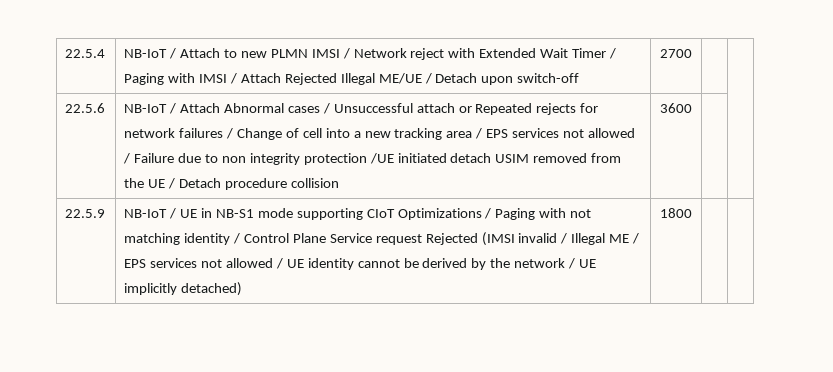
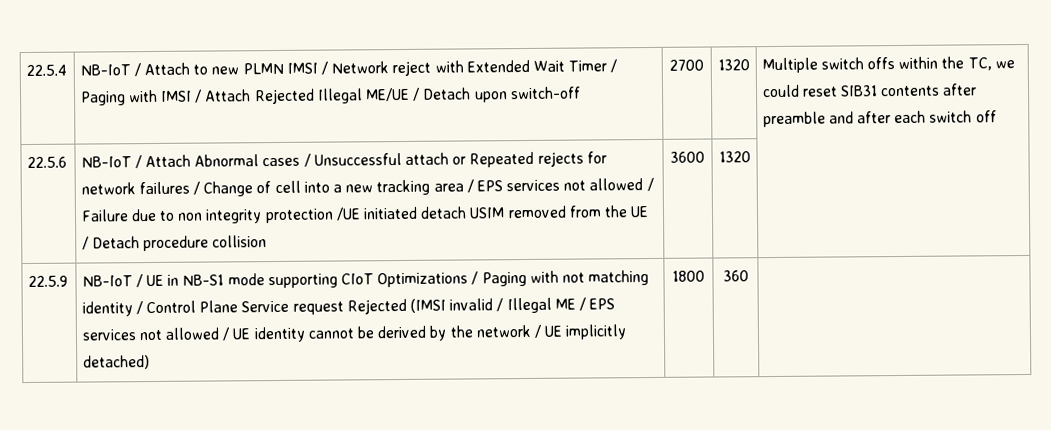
(692, 53) | -> [717,59,750,71] [761,56,1015,74] [761,83,978,98] [762,110,997,128] 1320 | Multiple switch offs within the TC, we could reset SIB31 contents after preamble and after each switch off
(692, 108) none -> [718,151,751,163] 1320
(692, 213) none -> [722,270,749,282] 360

